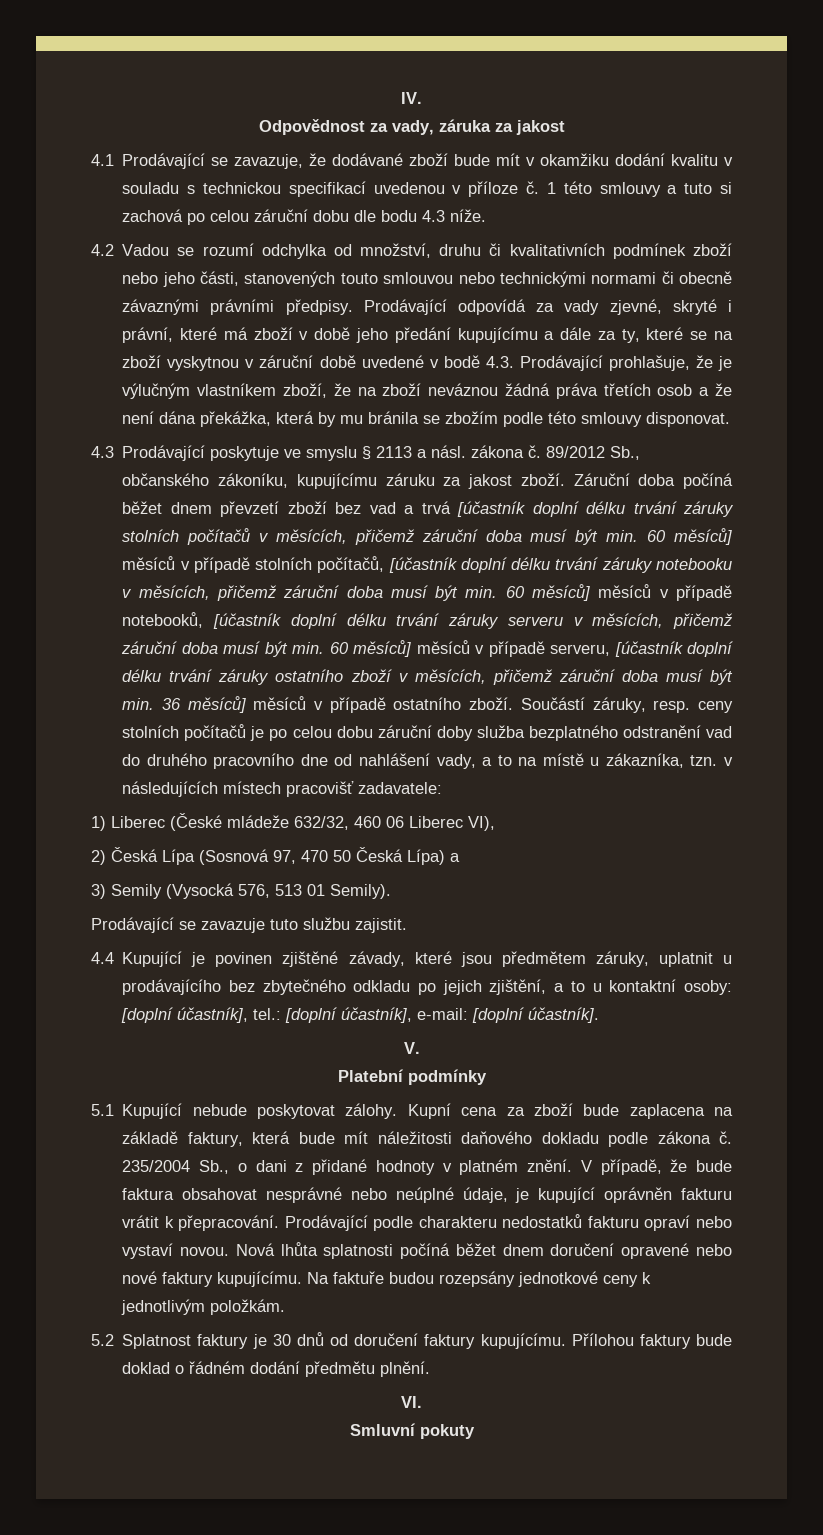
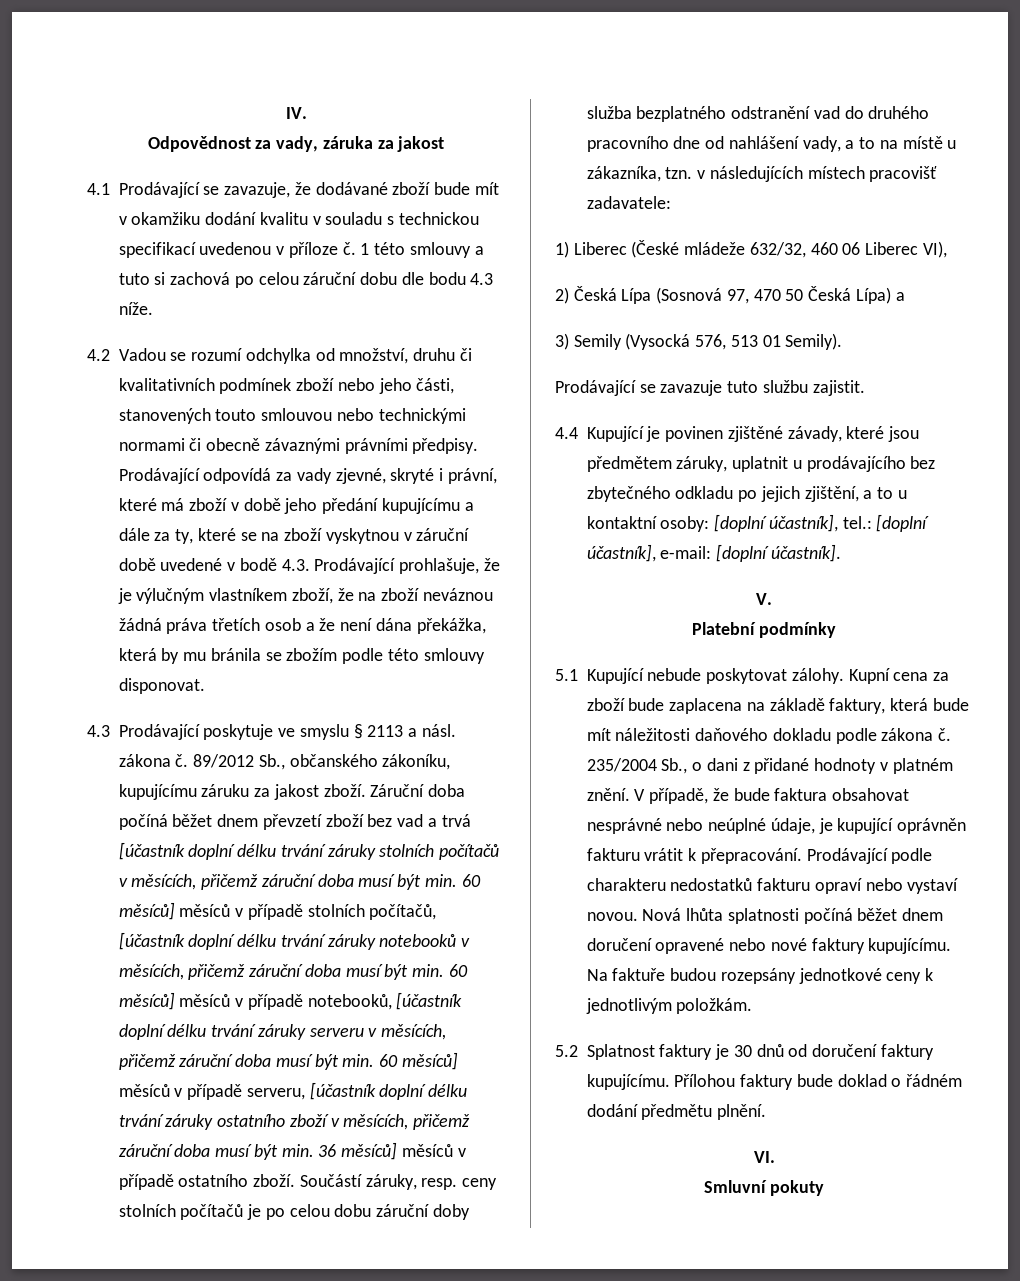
[655,558,732,570] notebooku -> [379,934,457,947] notebooků

